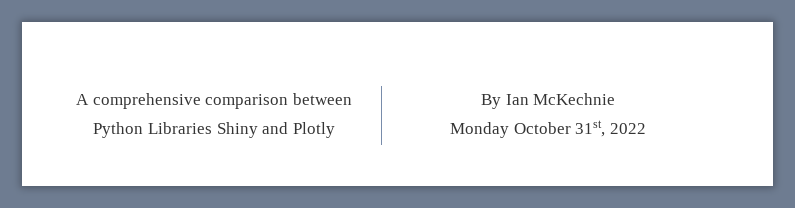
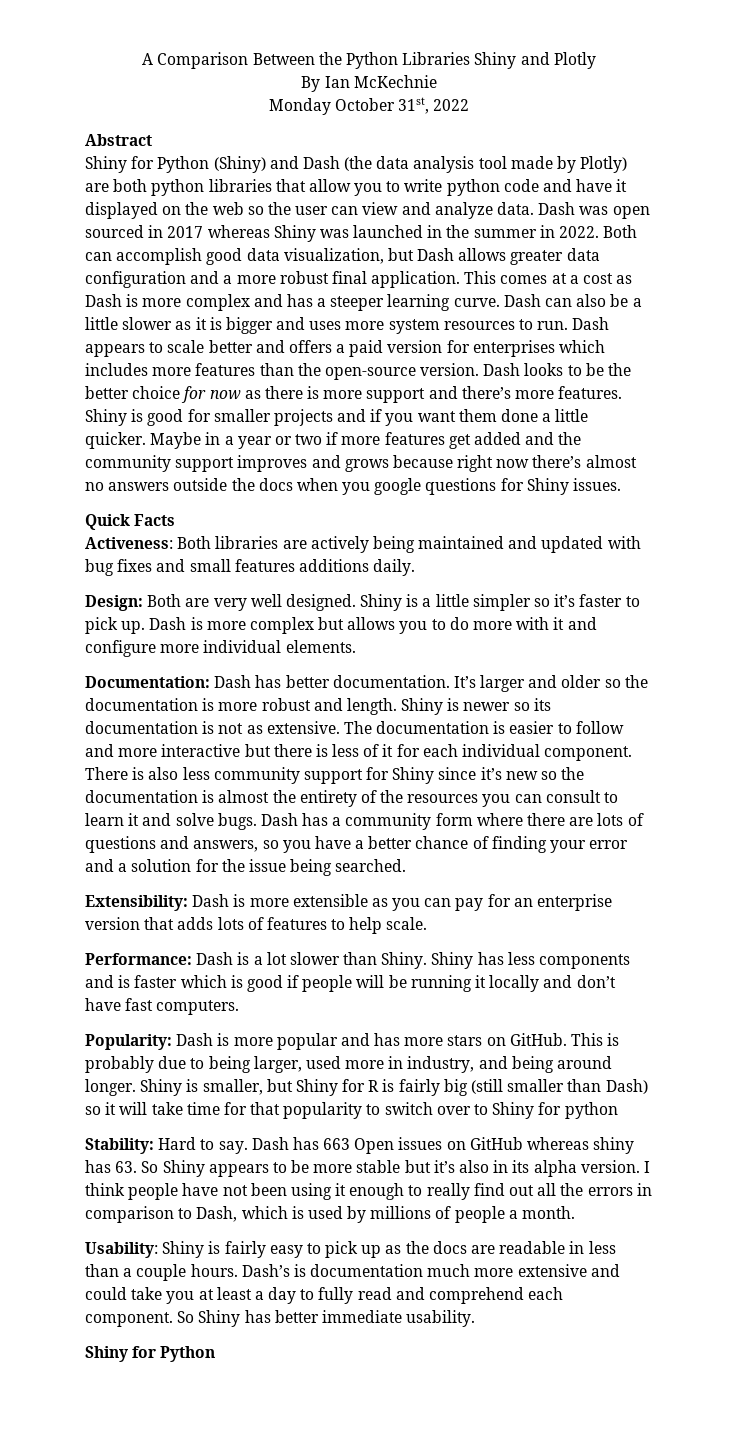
[92,93,352,109] comprehensive comparison between -> [157,52,342,69] Comparison Between the
(646, 128) none -> [85,134,152,146] [85,156,628,173] [85,179,628,196] [85,202,650,219] [85,225,638,242] [85,248,600,265] [85,271,633,288] [85,294,642,311] [85,317,610,334] [85,340,606,357] [85,363,632,380] [85,386,623,403] [85,409,589,426] [85,432,582,449] [85,455,637,472] [85,478,622,495] [85,514,176,530] [85,536,641,553] [85,559,416,576] [85,594,640,611] [85,617,597,634] [85,640,356,657] [85,675,648,692] [85,698,551,715] [85,721,624,734] [85,744,633,761] [85,767,585,784] [85,790,619,807] [85,813,644,830] [85,836,629,853] [85,859,407,876] [85,894,613,911] [85,917,428,934] [85,952,631,969] [85,975,616,992] [85,998,240,1015] [85,1033,620,1050] [85,1056,613,1073] [85,1079,648,1096] [85,1102,618,1119] [85,1137,635,1154] [85,1160,650,1177] [85,1183,652,1200] [85,1206,576,1223] [85,1241,616,1258] [85,1264,620,1281] [85,1287,564,1304] [85,1310,476,1327] [85,1346,216,1362] // Abstract // Shiny for Python (Shiny) and Dash (the data analysis tool made by Plotly) are both python libraries that allow you to write python code and have it displayed on the web so the user can view and analyze data. Dash was open sourced in 2017 whereas Shiny was launched in the summer in 2022. Both can accomplish good data visualization, but Dash allows greater data configuration and a more robust final application. This comes at a cost as Dash is more complex and has a steeper learning curve. Dash can also be a little slower as it is bigger and uses more system resources to run. Dash appears to scale better and offers a paid version for enterprises which includes more features than the open-source version. Dash looks to be the better choice for now as there is more support and there’s more features. Shiny is good for smaller projects and if you want them done a little quicker. Maybe in a year or two if more features get added and the community support improves and grows because right now there’s almost no answers outside the docs when you google questions for Shiny issues. // Quick Facts // Activeness: Both libraries are actively being maintained and updated with bug fixes and small features additions daily. // Design: Both are very well designed. Shiny is a little simpler so it’s faster to pick up. Dash is more complex but allows you to do more with it and configure more individual elements. // Documentation: Dash has better documentation. It’s larger and older so the documentation is more robust and length. Shiny is newer so its documentation is not as extensive. The documentation is easier to follow and more interactive but there is less of it for each individual component. There is also less community support for Shiny since it’s new so the documentation is almost the entirety of the resources you can consult to learn it and solve bugs. Dash has a community form where there are lots of questions and answers, so you have a better chance of finding your error and a solution for the issue being searched. // Extensibility: Dash is more extensible as you can pay for an enterprise version that adds lots of features to help scale. // Performance: Dash is a lot slower than Shiny. Shiny has less components and is faster which is good if people will be running it locally and don’t have fast computers. // Popularity: Dash is more popular and has more stars on GitHub. This is probably due to being larger, used more in industry, and being around longer. Shiny is smaller, but Shiny for R is fairly big (still smaller than Dash) so it will take time for that popularity to switch over to Shiny for python // Stability: Hard to say. Dash has 663 Open issues on GitHub whereas shiny has 63. So Shiny appears to be more stable but it’s also in its alpha version. I think people have not been using it enough to really find out all the errors in comparison to Dash, which is used by millions of people a month. // Usability: Shiny is fairly easy to pick up as the docs are readable in less than a couple hours. Dash’s is documentation much more extensive and could take you at least a day to fully read and comprehend each component. So Shiny has better immediate usability. // Shiny for Python

